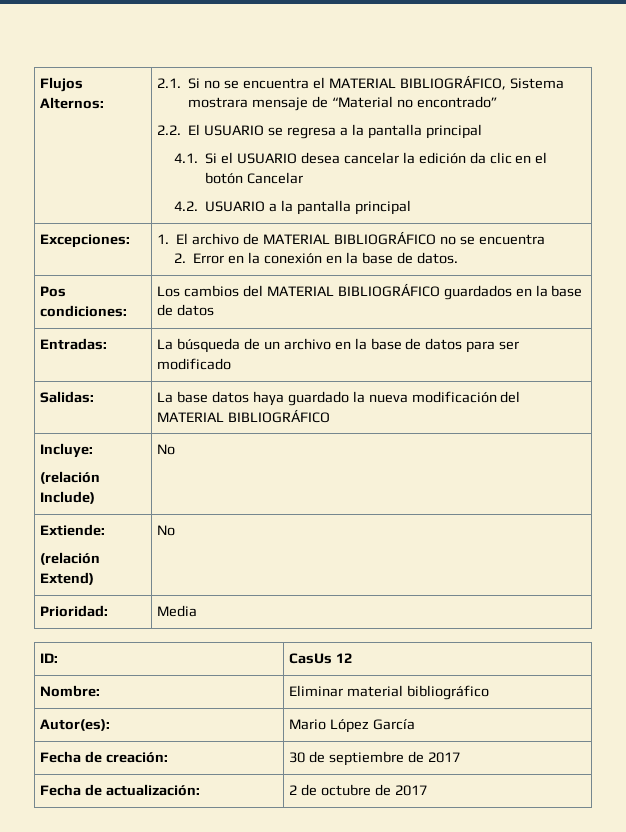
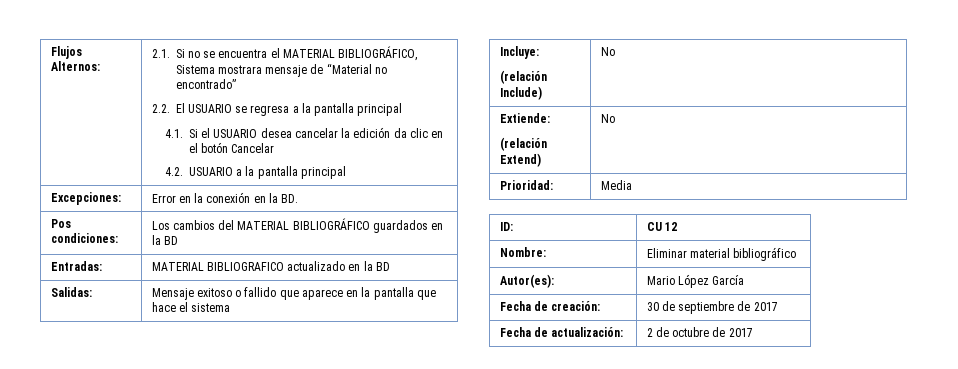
[157,231,545,245] [173,253,186,263] 1. El archivo de MATERIAL BIBLIOGRÁFICO no se encuentra // 2. -> (121, 198) none
[361,252,458,264] base de datos. -> [281,194,299,203] BD.
[551,285,583,297] [157,304,215,316] [40,338,108,350] [157,338,520,353] [157,358,232,370] [40,391,95,403] [157,391,521,406] [157,409,331,423] base de datos // Entradas: | La búsqueda de un archivo en la base de datos para ser modificado // Salidas: | La base datos haya guardado la nueva modificación del MATERIAL BIBLIOGRÁFICO -> [163,236,178,245] [50,261,102,271] [151,261,390,271] [50,287,92,297] [151,287,436,300] [151,302,231,312] BD // Entradas: | MATERIAL BIBLIOGRAFICO actualizado en la BD // Salidas: | Mensaje exitoso o fallido que aparece en la pantalla que hace el sistema
[289,653,333,664] CasUs -> [646,222,662,231] CU

